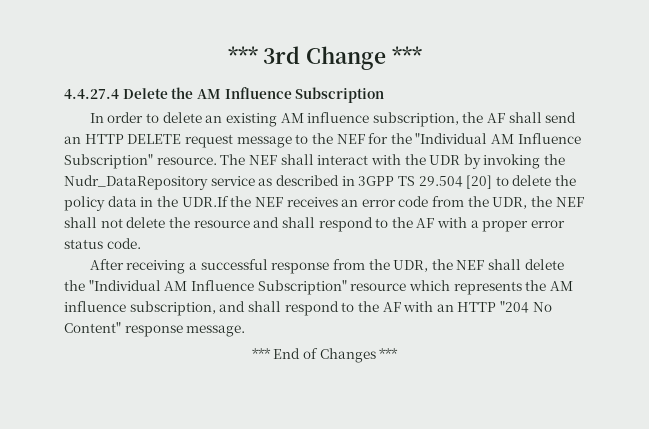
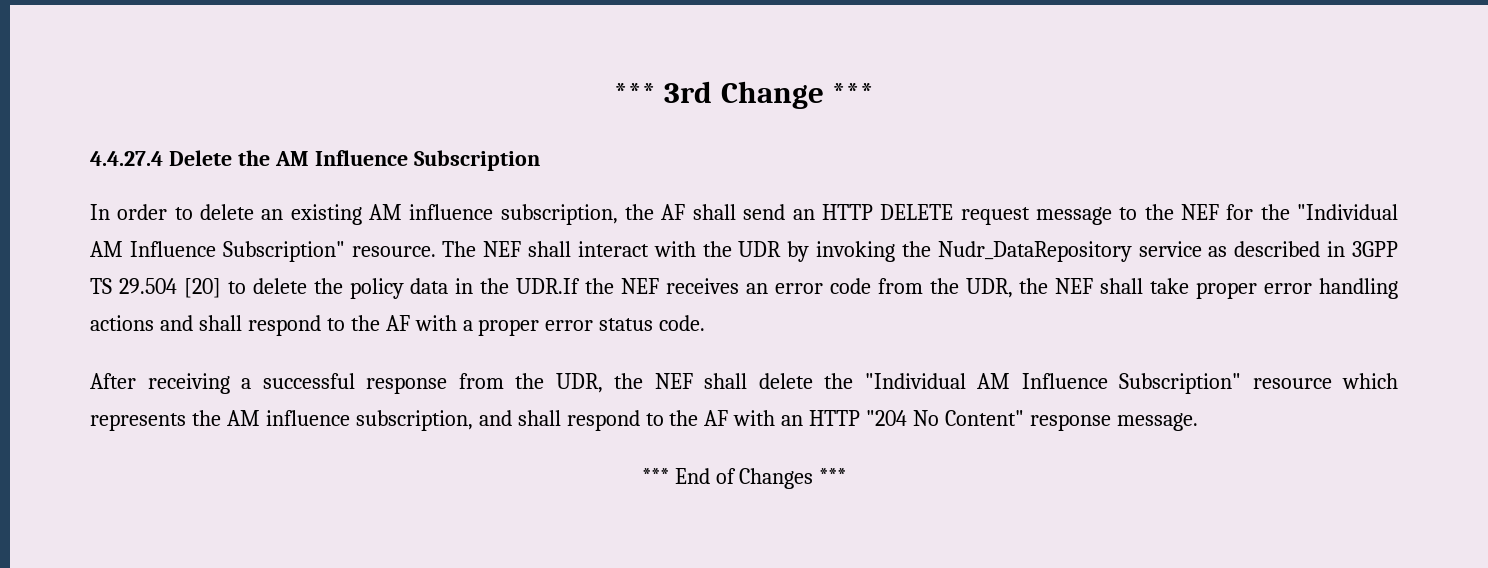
[100,217,250,228] not delete the resource -> [1150,278,1398,299] [90,315,154,331] take proper error handling actions

